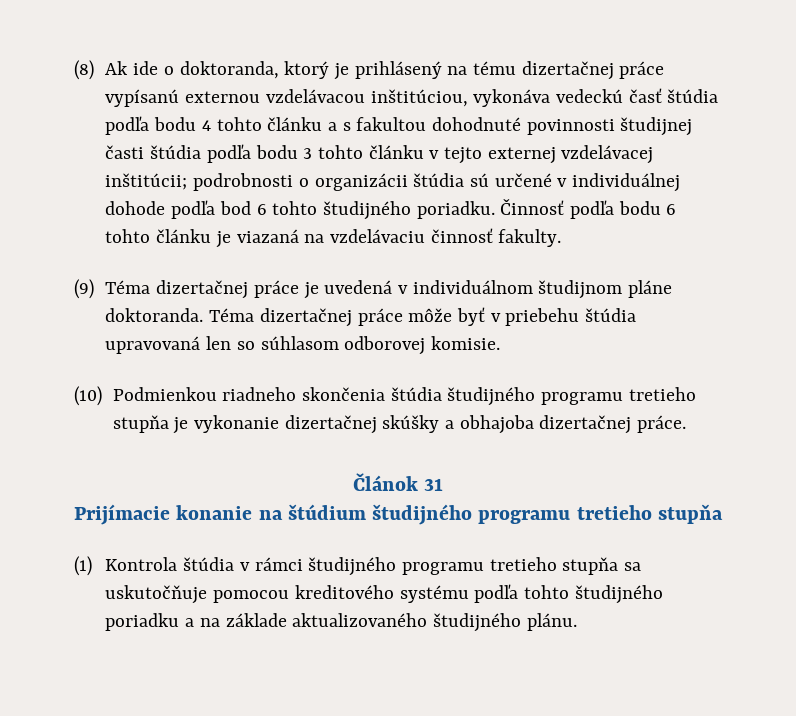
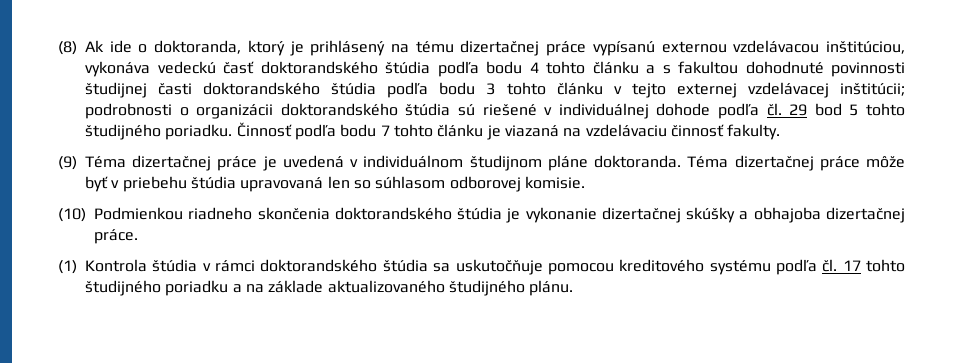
(662, 95) none -> [260,61,378,74] doktorandského
(145, 152) none -> [203,82,321,95] doktorandského
(408, 182) none -> [280,103,398,116] doktorandského
[494,173,552,187] určené -> [482,104,537,116] riešené
[219,201,267,215] bod 6 -> [766,103,859,116] čl. 29 bod 5
[666,204,677,215] 6 -> [380,125,390,136] 7
[390,387,696,406] [112,415,169,433] štúdia študijného programu tretieho stupňa -> [334,207,503,220] doktorandského štúdia
[352,473,444,491] [74,504,723,525] // Článok 31 // Prijímacie konanie na štúdium študijného programu tretieho stupňa -> (138, 236) none
[308,557,619,576] študijného programu tretieho stupňa -> [260,259,428,272] doktorandského štúdia
(519, 593) none -> [822,259,861,272] čl. 17

